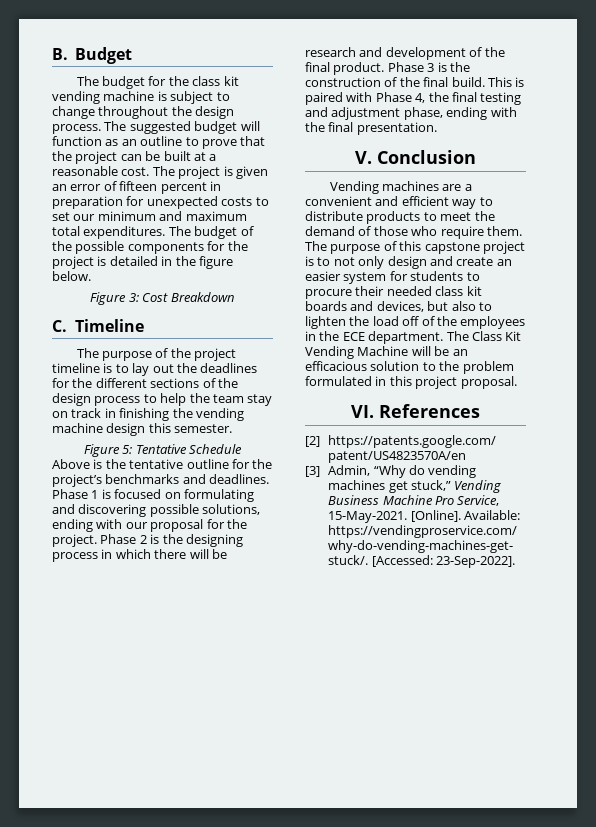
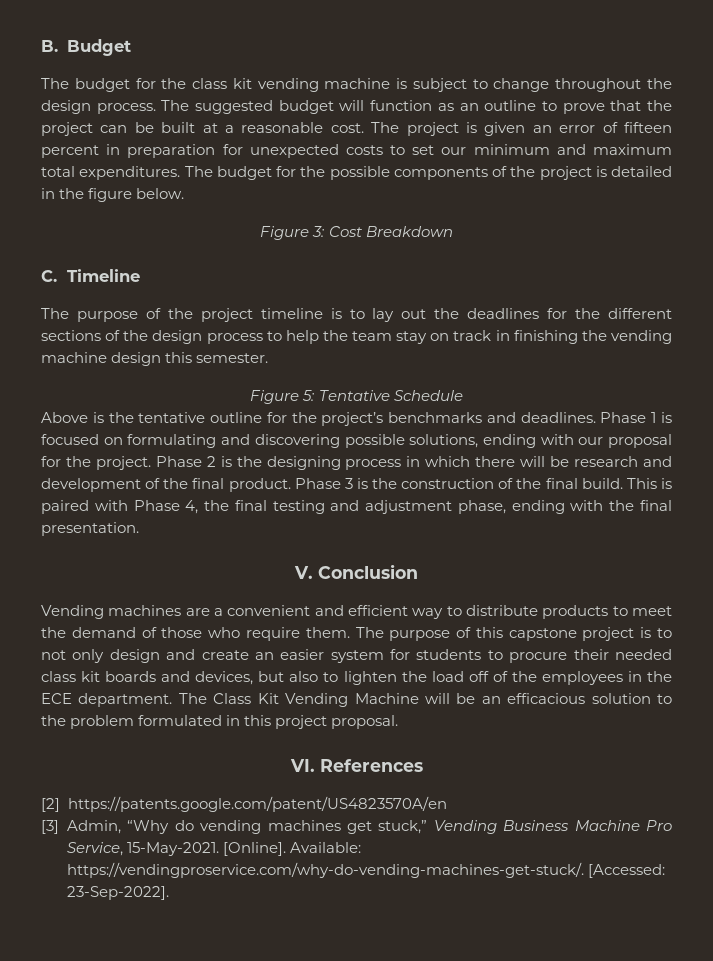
[240,226,254,236] of -> [276,166,296,177] for
[207,241,226,251] for -> [492,166,507,177] of

